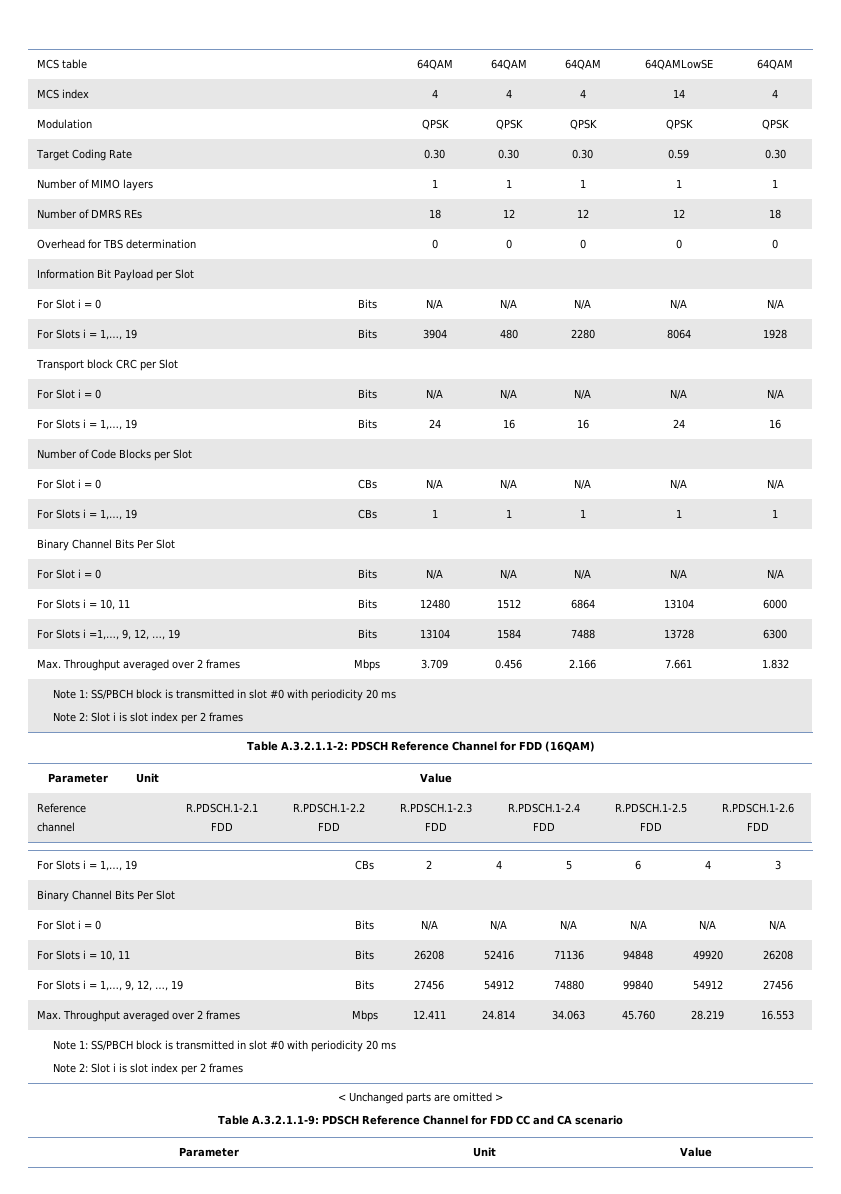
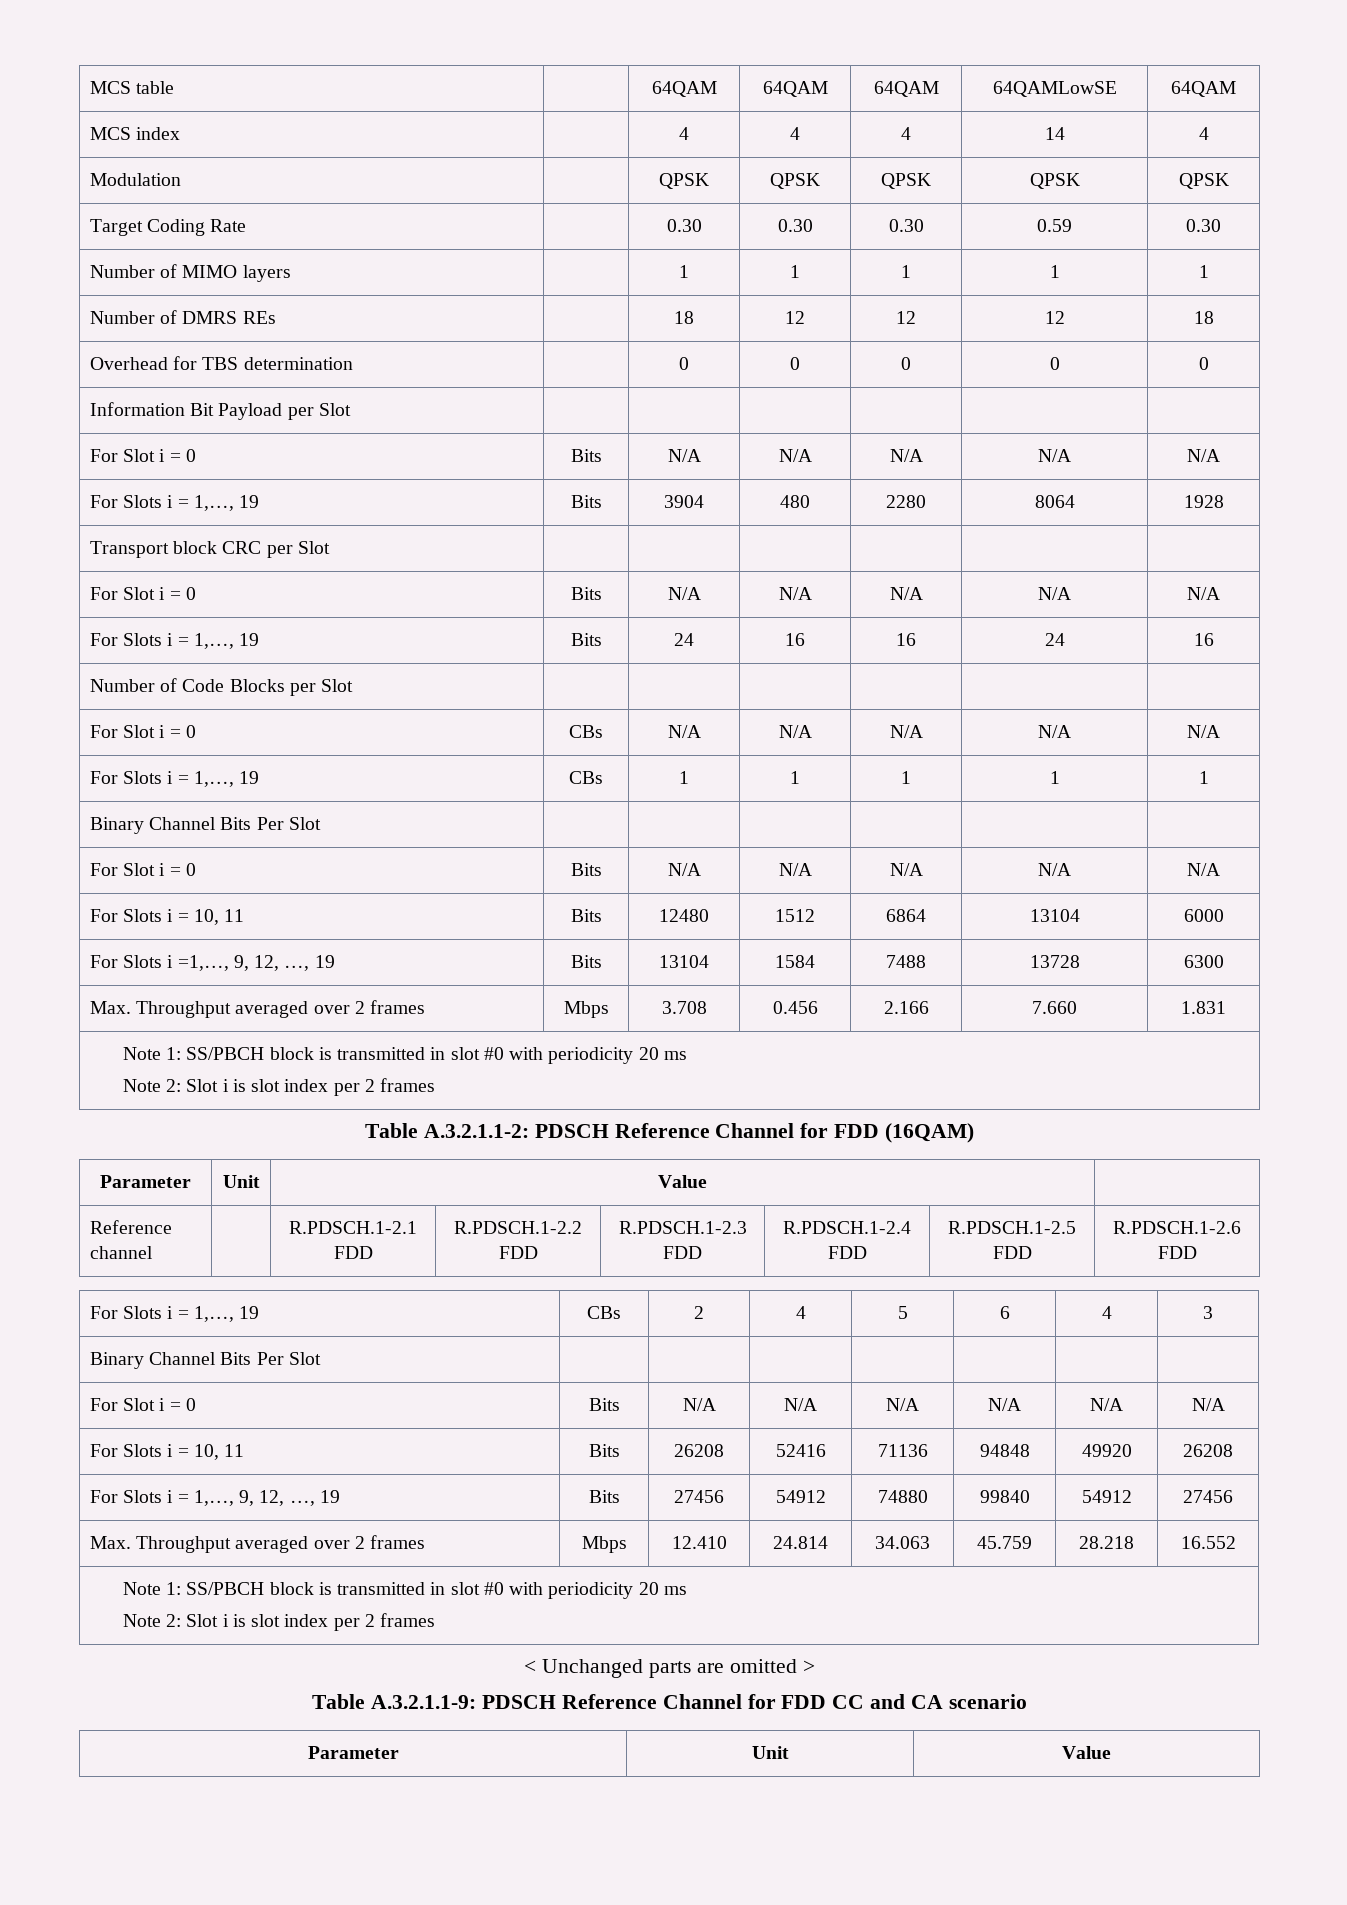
[421,659,448,669] 3.709 -> [661,1001,707,1014] 3.708
[665,659,692,669] [761,659,789,669] 7.661 | 1.832 -> [1032,1001,1077,1014] [1181,1001,1226,1014] 7.660 | 1.831
[412,1010,446,1019] 12.411 -> [671,1536,727,1549] 12.410
[621,1010,655,1020] [691,1010,724,1020] [761,1010,794,1020] 45.760 | 28.219 | 16.553 -> [977,1536,1032,1549] [1079,1536,1134,1549] [1180,1536,1236,1549] 45.759 | 28.218 | 16.552

